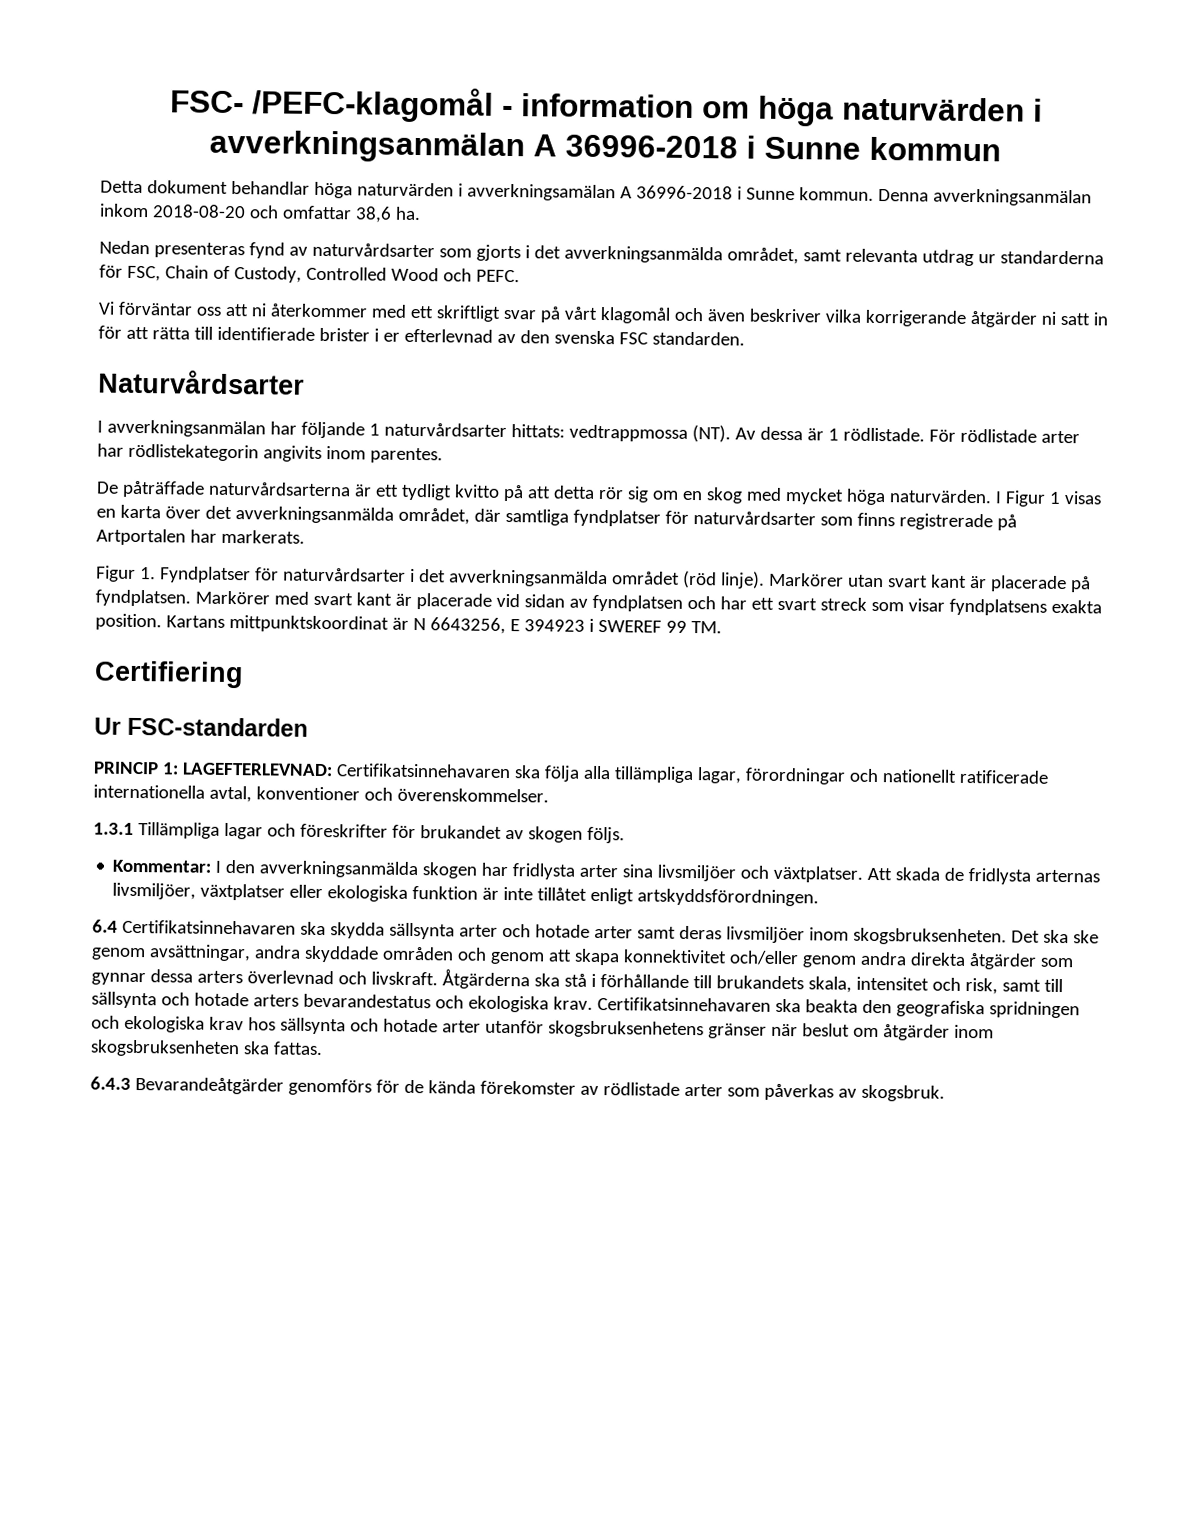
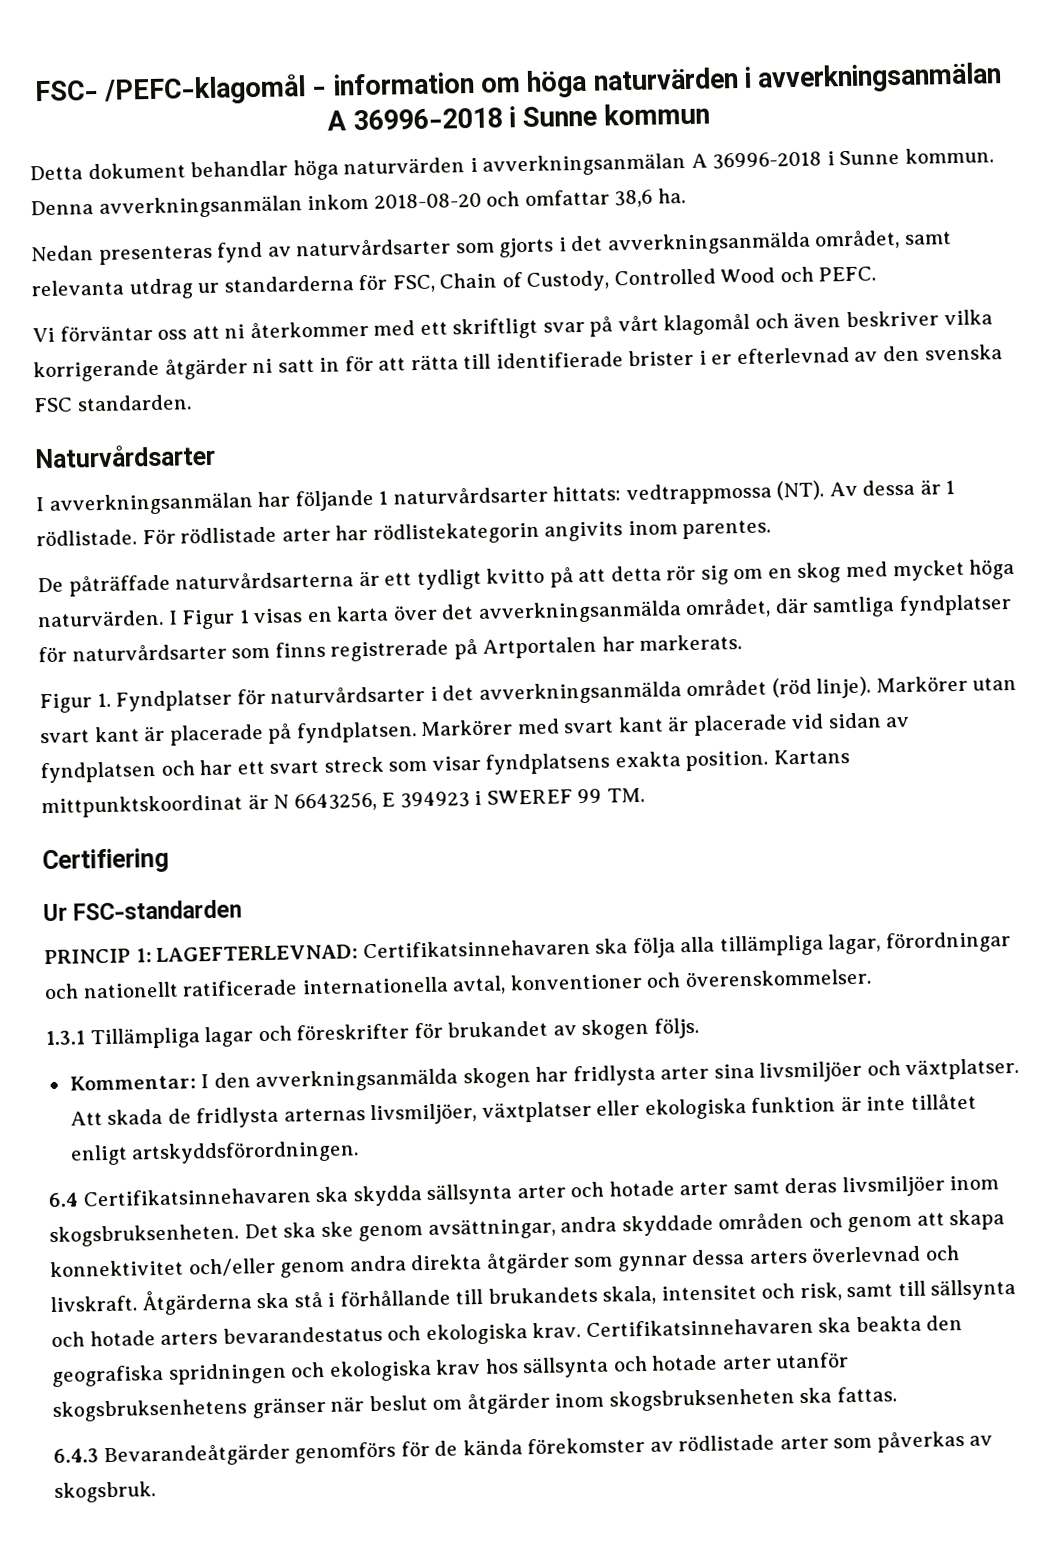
[466,183,616,202] avverkningsamälan -> [482,152,687,177] avverkningsanmälan

